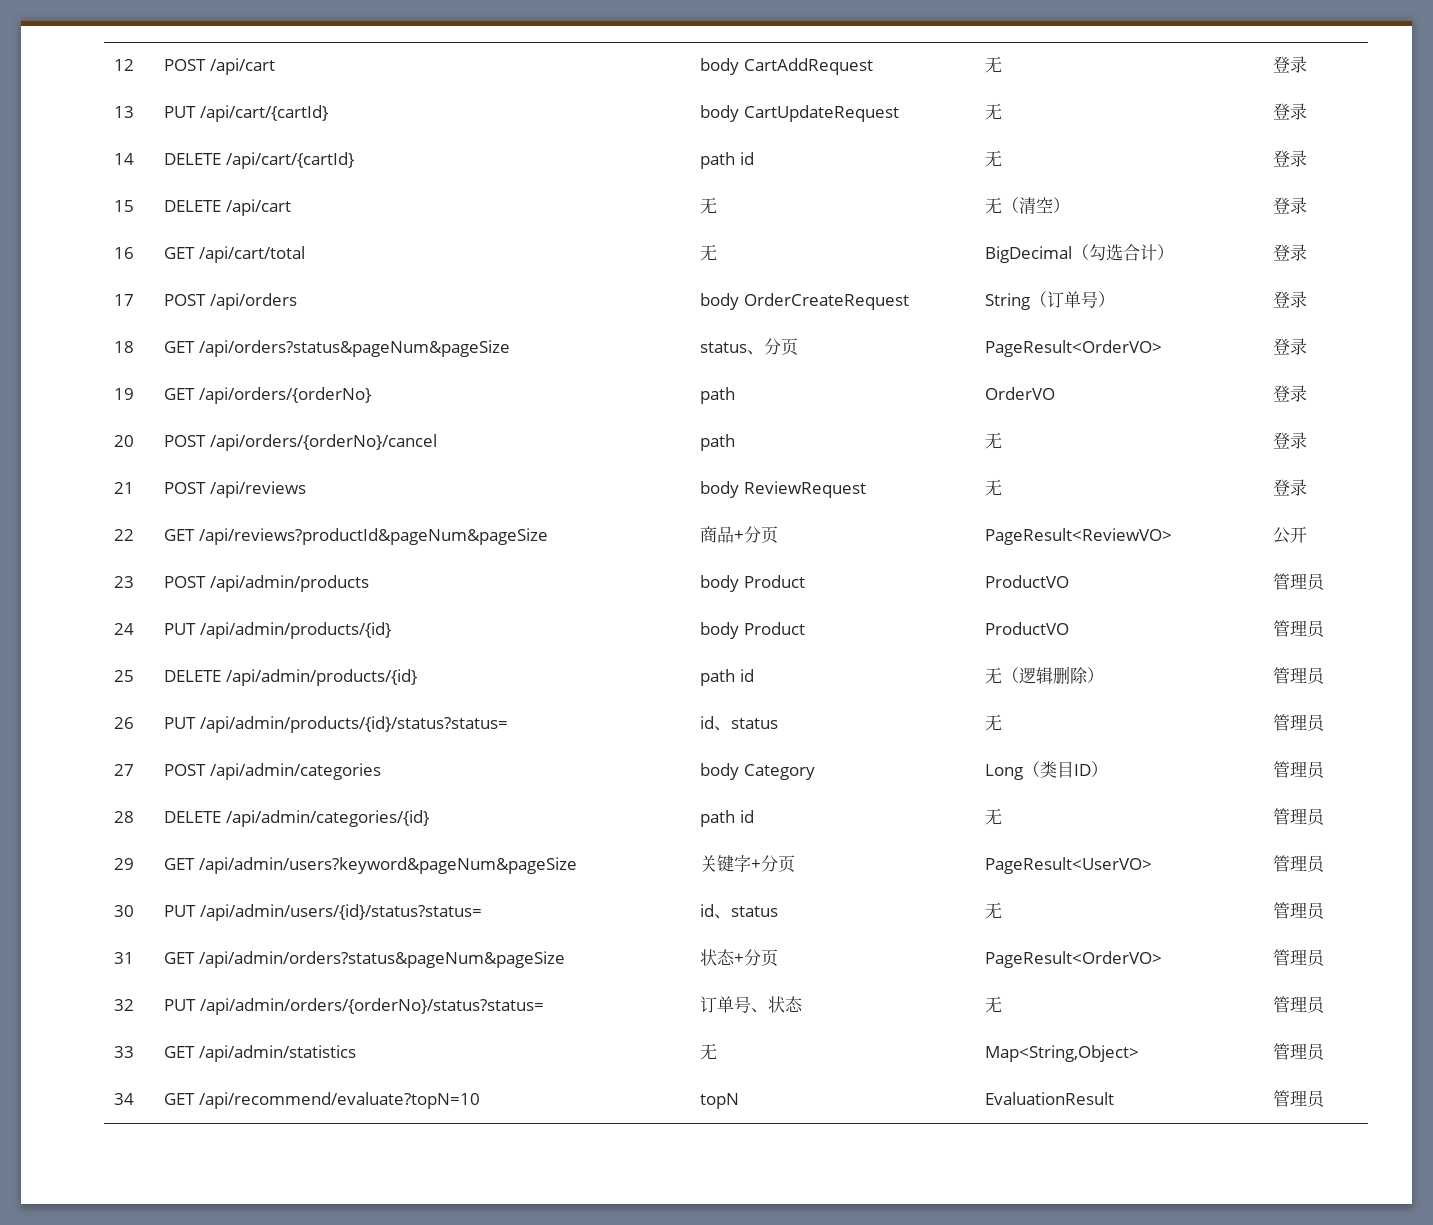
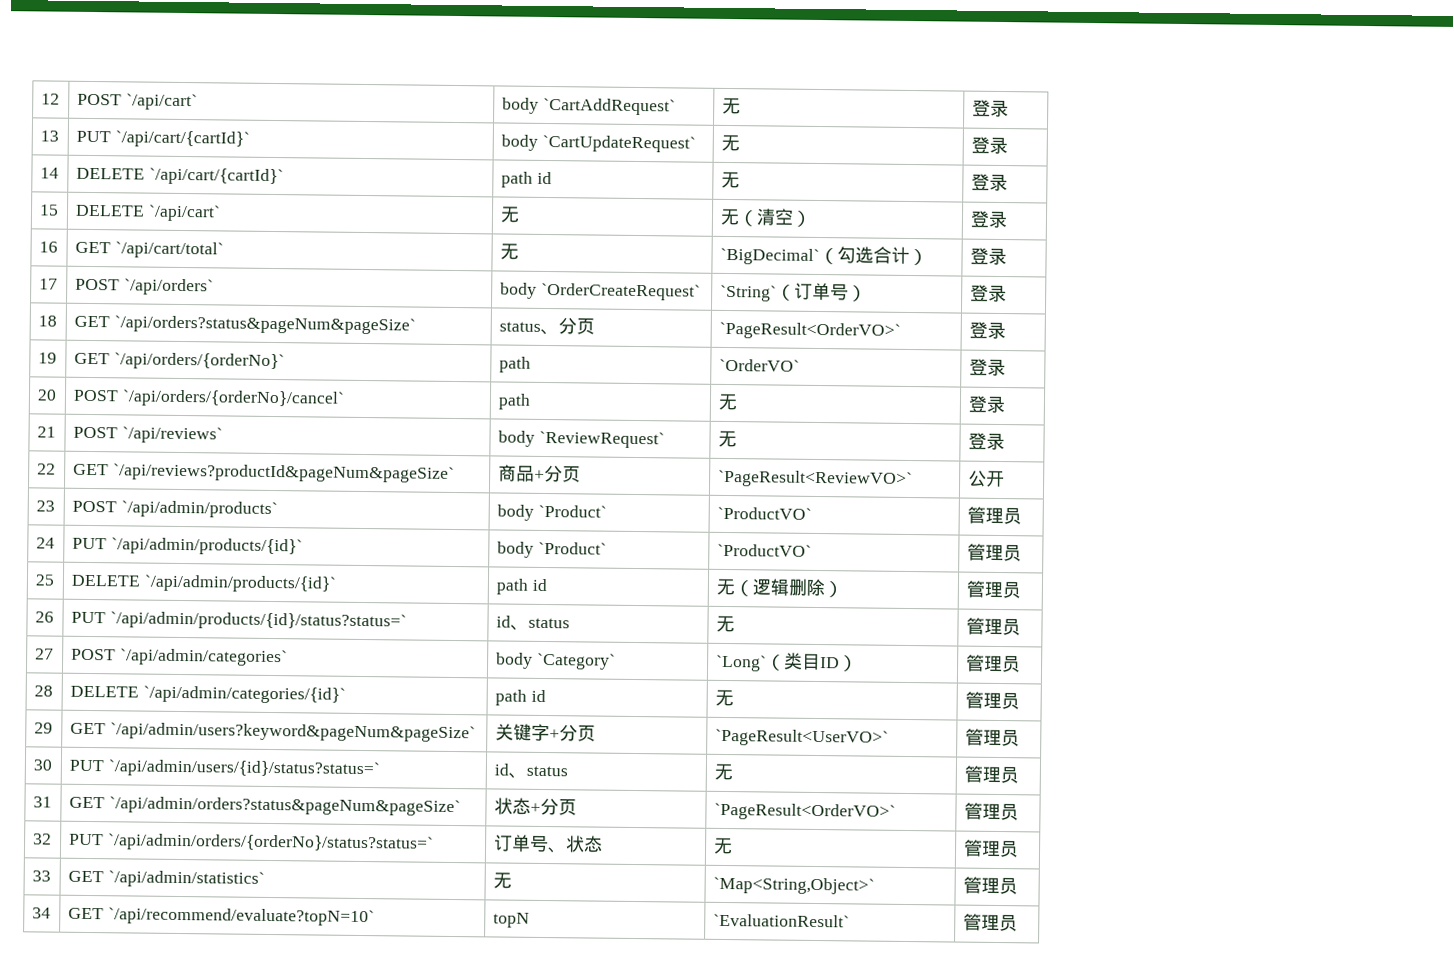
[209,58,275,75] [700,58,873,75] /api/cart | body CartAddRequest -> [125,93,198,111] [501,97,676,116] `/api/cart` | body `CartAddRequest`
[199,105,328,122] [700,105,899,122] /api/cart/{cartId} | body CartUpdateRequest -> [114,130,250,148] [500,134,696,153] `/api/cart/{cartId}` | body `CartUpdateRequest`
[225,152,354,169] /api/cart/{cartId} -> [148,167,284,186] `/api/cart/{cartId}`
[225,199,291,216] /api/cart -> [147,204,221,222] `/api/cart`
[198,246,305,263] [700,244,718,261] [985,246,1073,263] /api/cart/total | 无 | BigDecimal -> [114,241,224,259] [499,243,519,260] [719,247,820,266] `/api/cart/total` | 无 | `BigDecimal`
[209,293,297,310] [700,293,909,310] [985,293,1031,310] /api/orders | body OrderCreateRequest | String -> [123,278,214,296] [499,282,701,301] [719,284,777,302] `/api/orders` | body `OrderCreateRequest` | `String`
[198,340,510,357] /api/orders?status&pageNum&pageSize -> [113,315,416,335] `/api/orders?status&pageNum&pageSize`
[985,340,1163,357] PageResult<OrderVO> -> [718,321,901,340] `PageResult<OrderVO>`
[198,387,371,404] [700,387,736,404] [985,387,1056,400] /api/orders/{orderNo} | path | OrderVO -> [113,352,285,371] [498,356,531,373] [718,358,800,372] `/api/orders/{orderNo}` | path | `OrderVO`
[209,434,437,451] /api/orders/{orderNo}/cancel -> [121,389,345,408] `/api/orders/{orderNo}/cancel`
[209,481,306,498] [700,481,866,498] /api/reviews | body ReviewRequest -> [121,426,223,444] [497,430,665,449] `/api/reviews` | body `ReviewRequest`
[198,528,548,545] /api/reviews?productId&pageNum&pageSize -> [112,463,455,483] `/api/reviews?productId&pageNum&pageSize`
[985,528,1173,545] PageResult<ReviewVO> -> [717,469,913,489] `PageResult<ReviewVO>`
[209,575,369,592] [700,575,805,592] [985,575,1070,588] /api/admin/products | body Product | ProductVO -> [120,500,278,519] [496,504,607,521] [716,506,812,520] `/api/admin/products` | body `Product` | `ProductVO`
[199,622,391,639] [700,622,805,639] [985,622,1070,635] /api/admin/products/{id} | body Product | ProductVO -> [110,537,303,556] [496,541,607,558] [716,543,812,557] `/api/admin/products/{id}` | body `Product` | `ProductVO`
[225,669,417,686] /api/admin/products/{id} -> [143,574,337,593] `/api/admin/products/{id}`
[199,716,508,733] /api/admin/products/{id}/status?status= -> [109,611,407,631] `/api/admin/products/{id}/status?status=`
[209,763,381,780] [700,763,815,780] [985,764,1024,780] /api/admin/categories | body Category | Long -> [119,648,288,667] [495,652,616,670] [714,654,767,672] `/api/admin/categories` | body `Category` | `Long`
[225,810,429,827] /api/admin/categories/{id} -> [142,685,346,704] `/api/admin/categories/{id}`
[198,857,577,874] /api/admin/users?keyword&pageNum&pageSize -> [109,722,476,743] `/api/admin/users?keyword&pageNum&pageSize`
[985,857,1153,874] PageResult<UserVO> -> [714,728,889,747] `PageResult<UserVO>`
[199,904,482,921] /api/admin/users/{id}/status?status= -> [107,759,380,779] `/api/admin/users/{id}/status?status=`
[198,951,565,968] /api/admin/orders?status&pageNum&pageSize -> [108,796,461,817] `/api/admin/orders?status&pageNum&pageSize`
[985,951,1163,968] PageResult<OrderVO> -> [713,802,896,821] `PageResult<OrderVO>`
[199,998,544,1015] /api/admin/orders/{orderNo}/status?status= -> [106,833,434,853] `/api/admin/orders/{orderNo}/status?status=`
[198,1045,356,1062] [700,1043,718,1060] [985,1045,1140,1062] /api/admin/statistics | 无 | Map<String,Object> -> [107,870,265,888] [492,872,512,889] [712,876,875,895] `/api/admin/statistics` | 无 | `Map<String,Object>`
[198,1092,480,1109] /api/recommend/evaluate?topN=10 -> [107,907,375,927] `/api/recommend/evaluate?topN=10`
[985,1092,1115,1105] EvaluationResult -> [712,913,850,928] `EvaluationResult`

